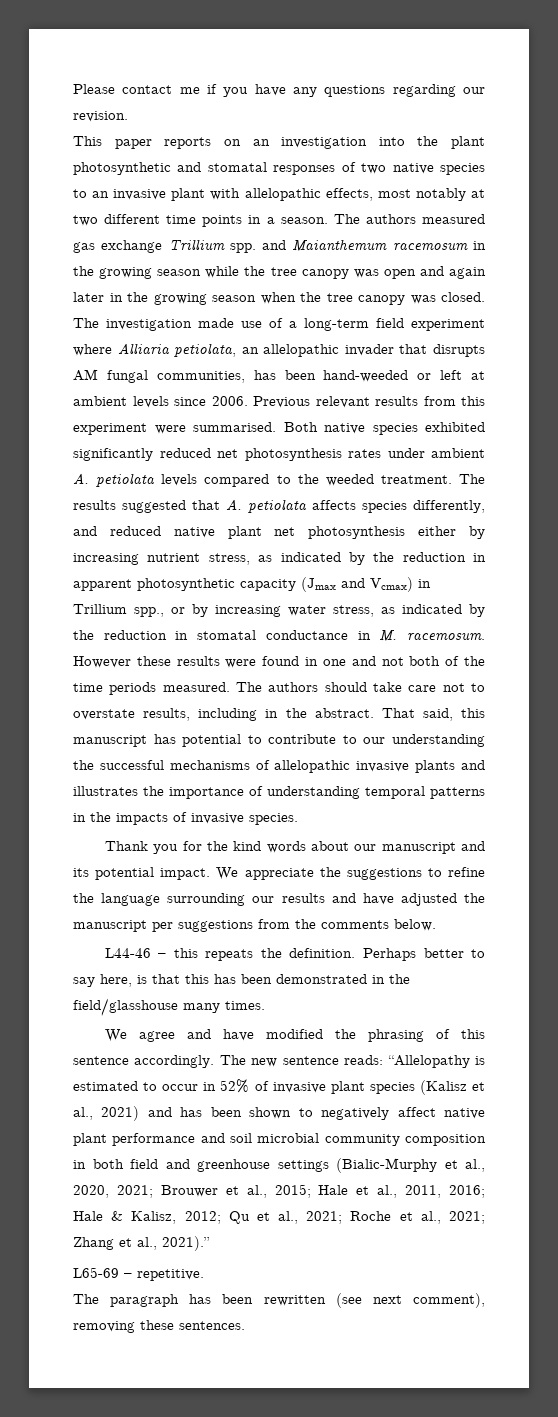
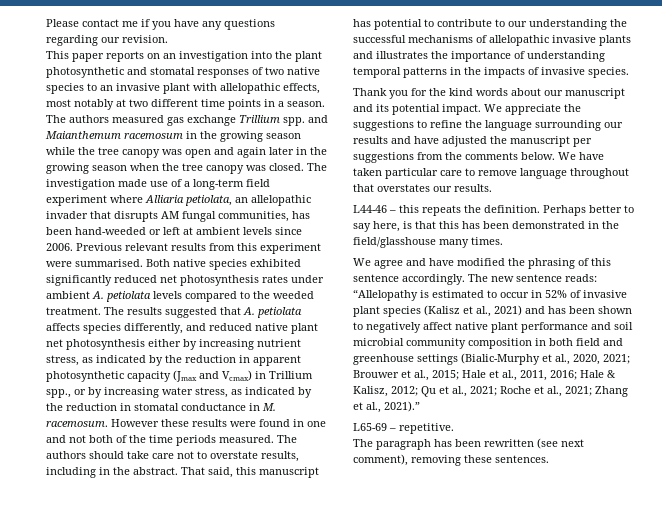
(436, 925) none -> [558,152,604,160] [353,168,629,179] [353,184,492,192] We have taken particular care to remove language throughout that overstates our results.

